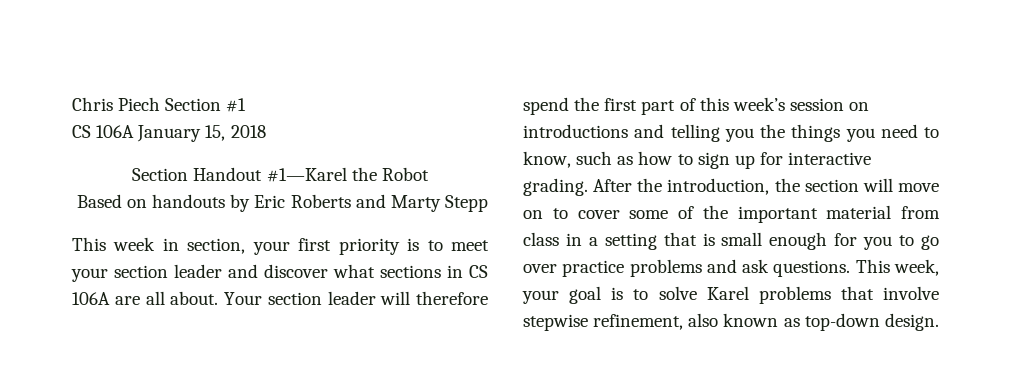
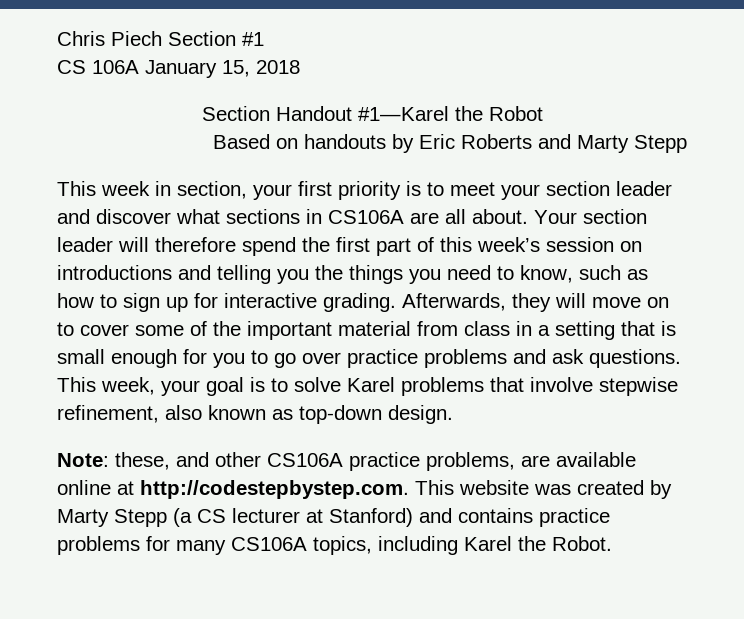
[469,265,488,278] [72,292,110,305] CS 106A -> [328,210,404,224] CS106A
[593,178,859,195] After the introduction, the section -> [402,293,551,312] Afterwards, they
(939, 322) none -> [57,452,636,471] [57,480,672,499] [57,508,610,527] [57,536,612,555] // Note: these, and other CS106A practice problems, are available online at http://codestepbystep.com. This website was created by Marty Stepp (a CS lecturer at Stanford) and contains practice problems for many CS106A topics, including Karel the Robot.

